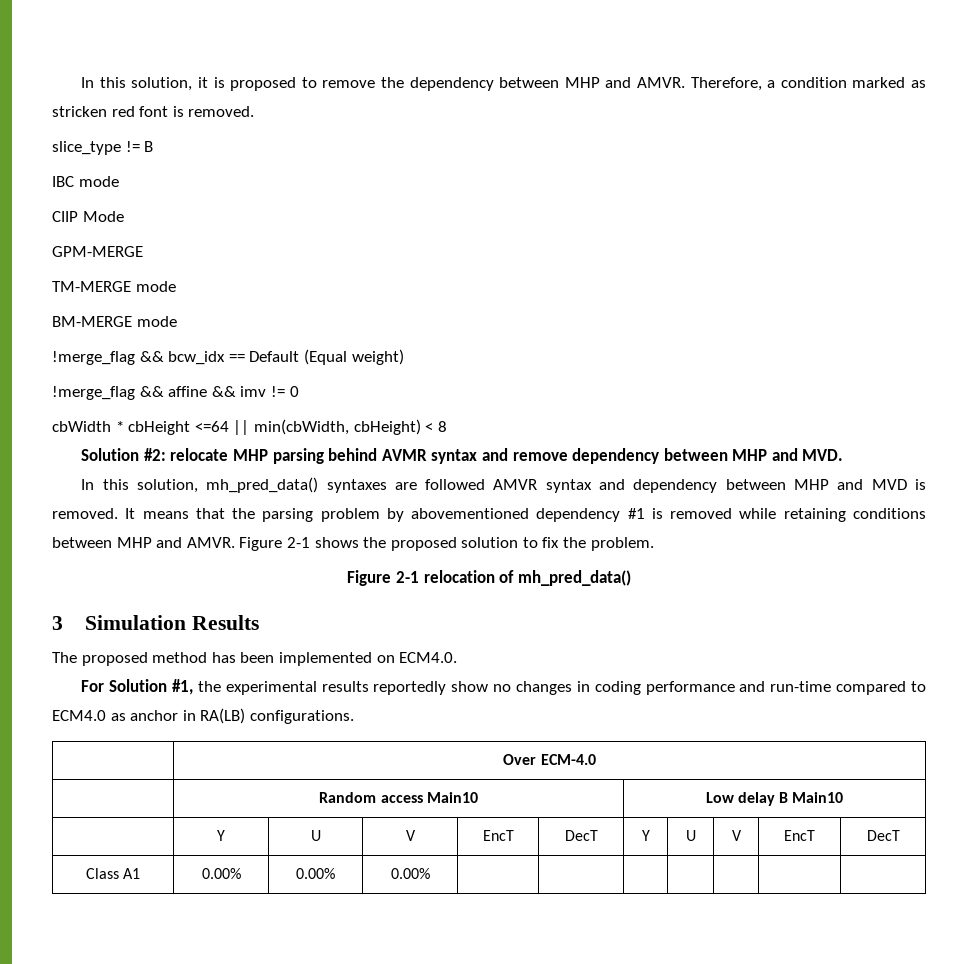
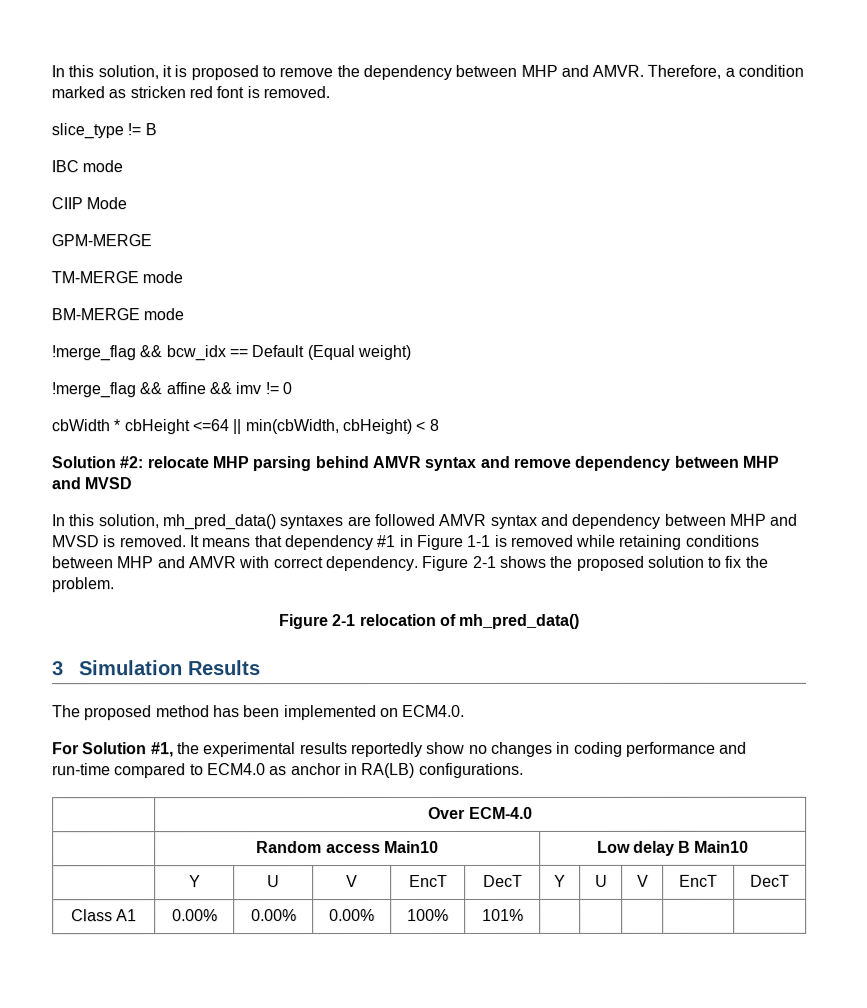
[381,449,427,461] AVMR -> [371,456,421,469] AMVR
[802,449,844,461] MVD. -> [84,477,133,490] MVSD
[871,479,907,490] MVD -> [52,535,100,548] MVSD
[232,508,645,522] the parsing problem by abovementioned dependency #1 -> [284,534,492,551] dependency #1 in Figure 1-1
[186,537,235,548] AMVR. -> [188,556,419,572] AMVR with correct dependency.
(430, 873) | -> [407,908,449,922] [481,908,524,921] 100% | 101%

